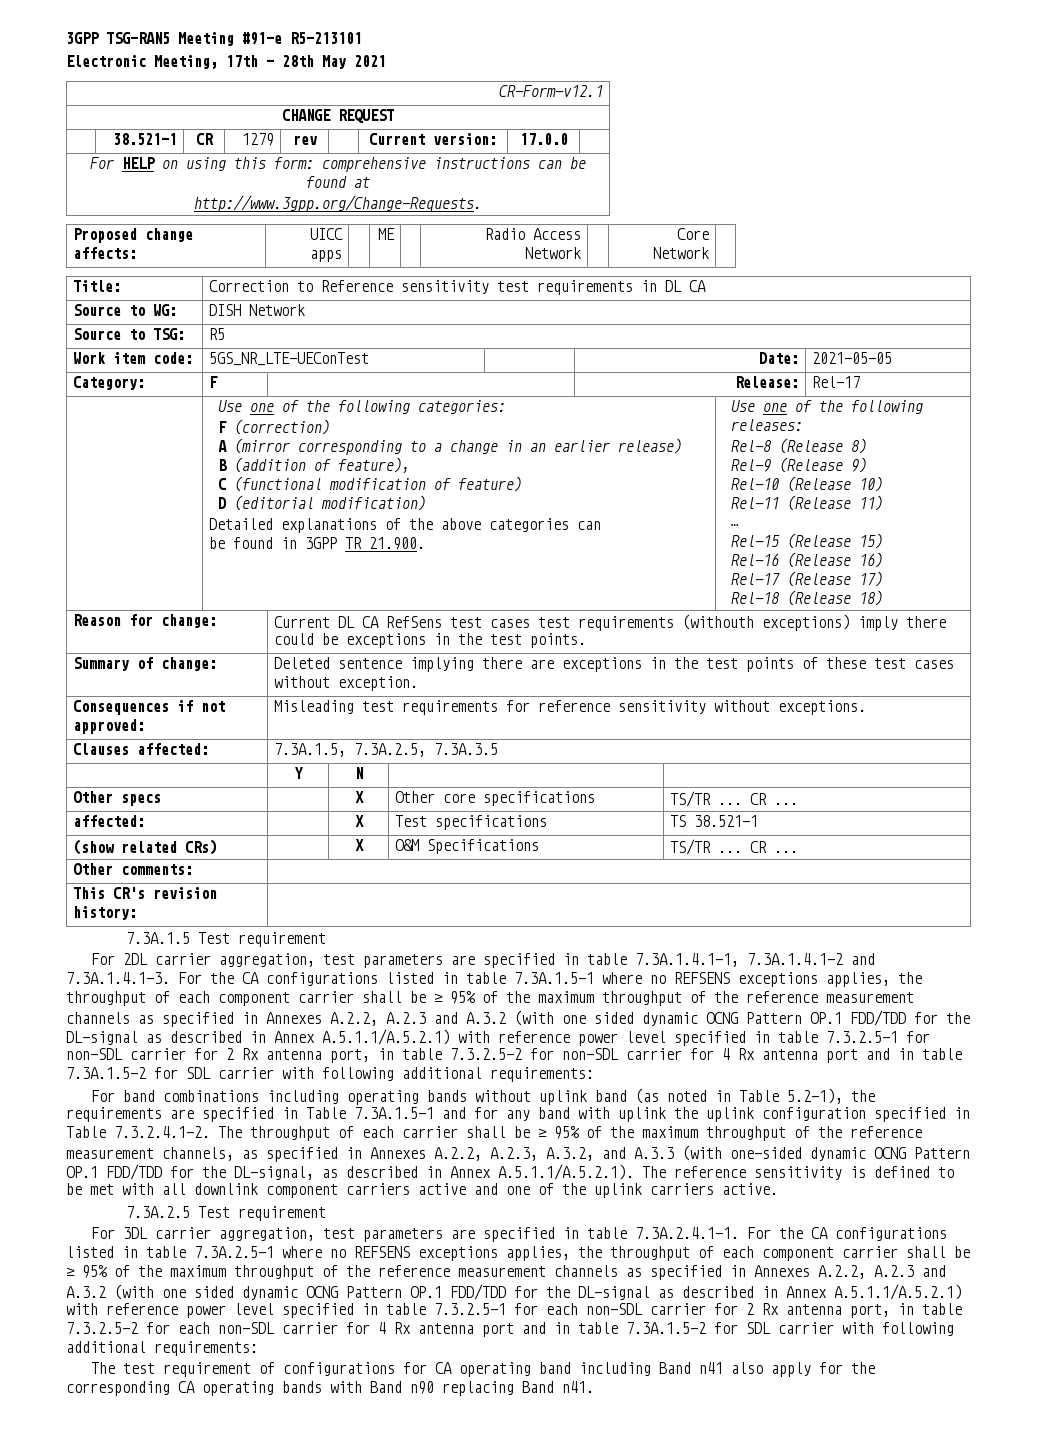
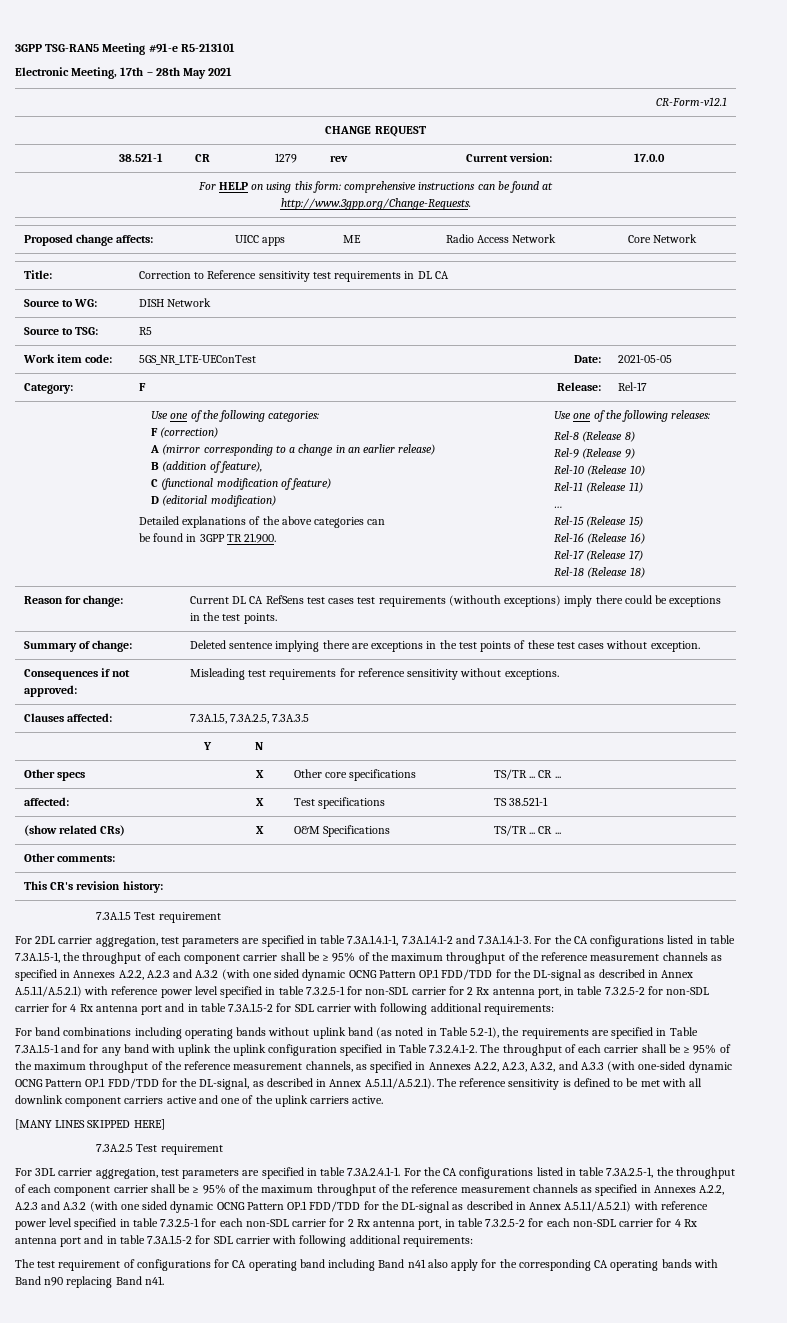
[514,972,890,987] 7.3A.1.5-1 where no REFSENS exceptions applies, -> [15,952,60,963] 7.3A.1.5-1,
(778, 1189) none -> [15,1119,165,1130] // [MANY LINES SKIPPED HERE]
[194,1246,570,1261] 7.3A.2.5-1 where no REFSENS exceptions applies, -> [606,1167,654,1178] 7.3A.2.5-1,

